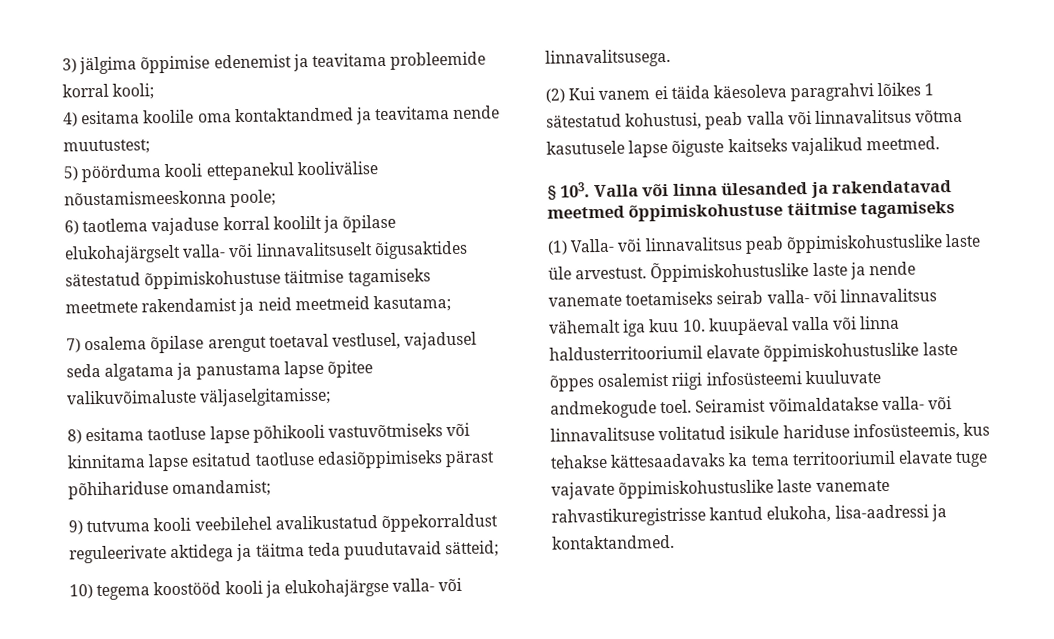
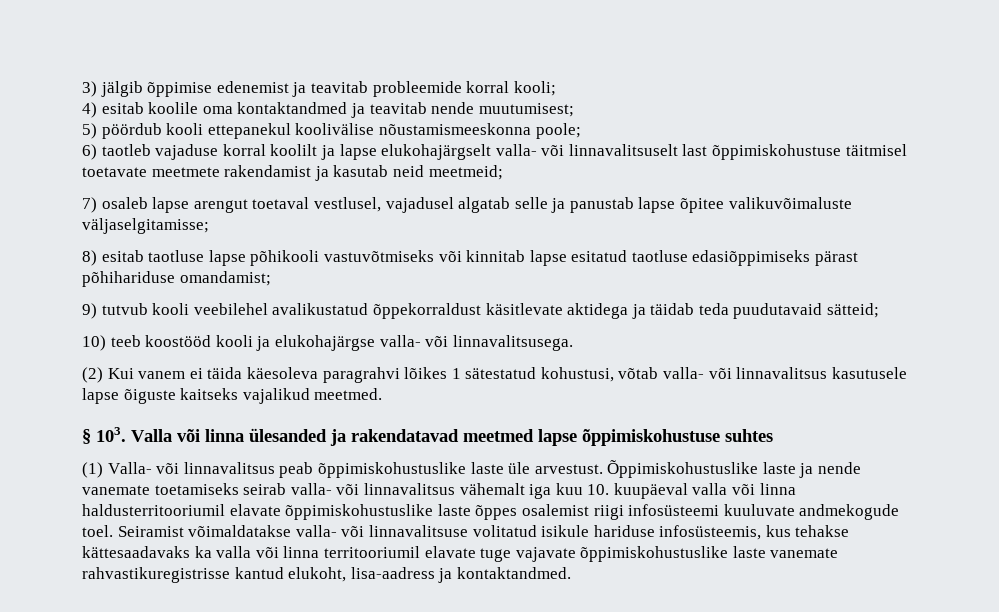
[79,56,138,75] jälgima -> [100,81,143,97] jälgib
[311,52,387,67] teavitama -> [310,81,368,93] teavitab
[81,110,141,125] esitama -> [101,102,144,114] esitab
[375,105,501,121] [63,139,150,155] teavitama nende muutustest; -> [369,102,574,117] teavitab nende muutumisest;
[81,164,163,183] pöörduma -> [101,123,162,139] pöördub
[82,218,149,233] taotlema -> [101,144,151,156] taotleb
[342,214,397,233] õpilase -> [339,144,377,160] lapse
[373,240,468,260] [65,268,431,290] [65,295,451,316] õigusaktides sätestatud õppimiskohustuse täitmise tagamiseks meetmete rakendamist ja neid meetmeid kasutama; -> [682,144,907,160] [82,165,503,181] last õppimiskohustuse täitmisel toetavate meetmete rakendamist ja kasutab neid meetmeid;
[84,335,205,354] osalema õpilase -> [101,197,190,213] osaleb lapse
[66,362,281,381] seda algatama ja panustama -> [458,197,634,213] algatab selle ja panustab
[85,427,145,442] esitama -> [101,250,144,262] esitab
[67,454,146,469] kinnitama -> [466,250,526,262] kinnitab
[86,520,151,533] tutvuma -> [101,303,148,315] tutvub
[69,545,167,564] reguleerivate -> [485,303,563,315] käsitlevate
[255,543,305,557] täitma -> [650,303,695,315] täidab
[96,584,151,601] tegema -> [110,335,141,347] teeb
[705,109,964,130] peab valla või linnavalitsus võtma -> [618,367,828,379] võtab valla- või linnavalitsus
[628,201,956,222] õppimiskohustuse täitmise tagamiseks -> [538,429,773,446] lapse õppimiskohustuse suhtes
[750,454,790,466] tema -> [216,546,320,558] valla või linna
[766,504,929,523] elukoha, lisa-aadressi -> [288,567,435,582] elukoht, lisa-aadress

